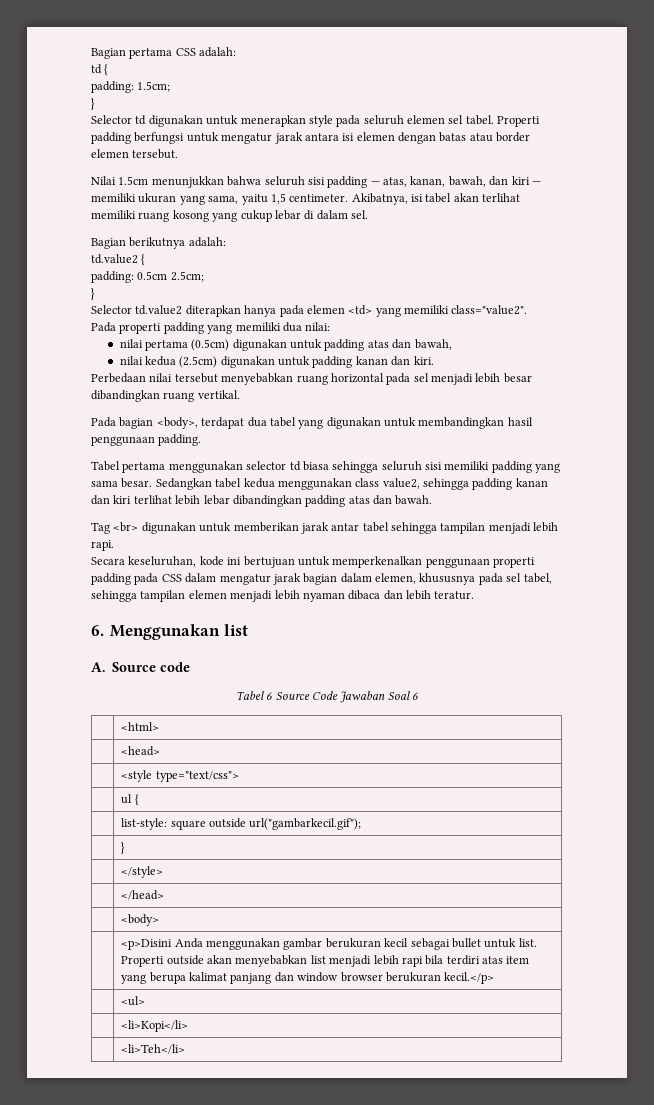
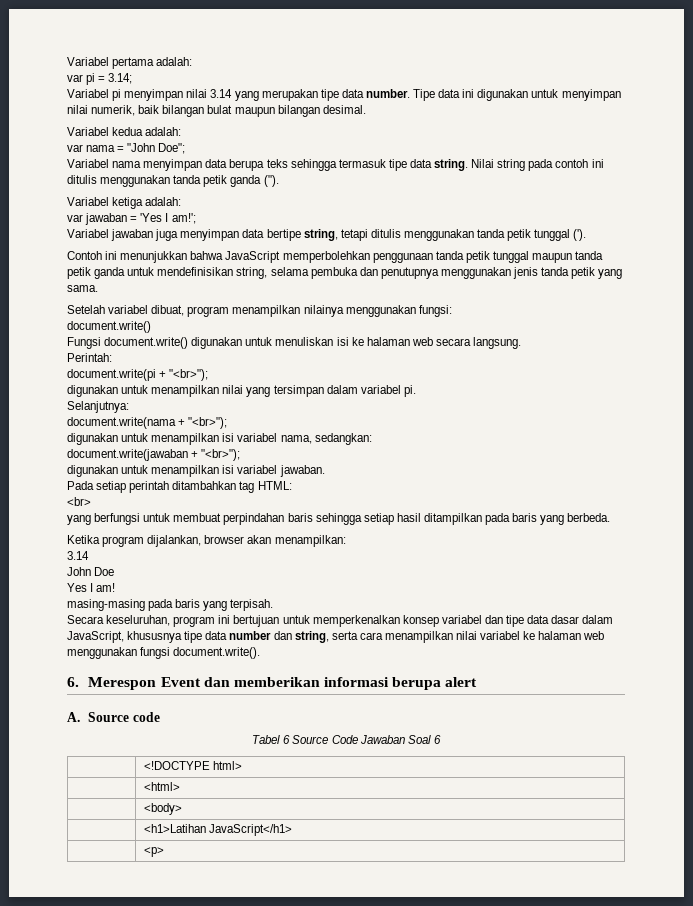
[91,47,237,59] [91,64,109,76] [91,81,171,93] [91,98,95,110] [91,115,541,127] [91,132,531,144] [91,149,179,159] [91,176,541,188] [91,193,521,205] [91,210,368,222] [91,237,226,249] [91,254,146,266] [91,271,204,283] [91,288,95,300] [91,305,528,317] [91,322,331,334] [119,339,452,351] [119,356,434,368] [91,373,532,385] [91,390,240,402] [91,417,533,429] [91,434,202,446] [91,461,561,473] [91,478,548,490] [91,495,433,507] [91,522,559,534] [91,540,114,551] Bagian pertama CSS adalah: // td { // padding: 1.5cm; // } // Selector td digunakan untuk menerapkan style pada seluruh elemen sel tabel. Properti padding berfungsi untuk mengatur jarak antara isi elemen dengan batas atau border elemen tersebut. // Nilai 1.5cm menunjukkan bahwa seluruh sisi padding — atas, kanan, bawah, dan kiri — memiliki ukuran yang sama, yaitu 1,5 centimeter. Akibatnya, isi tabel akan terlihat memiliki ruang kosong yang cukup lebar di dalam sel. // Bagian berikutnya adalah: // td.value2 { // padding: 0.5cm 2.5cm; // } // Selector td.value2 diterapkan hanya pada elemen <td> yang memiliki class="value2". // Pada properti padding yang memiliki dua nilai: // nilai pertama (0.5cm) digunakan untuk padding atas dan bawah, // nilai kedua (2.5cm) digunakan untuk padding kanan dan kiri. // Perbedaan nilai tersebut menyebabkan ruang horizontal pada sel menjadi lebih besar dibandingkan ruang vertikal. // Pada bagian <body>, terdapat dua tabel yang digunakan untuk membandingkan hasil penggunaan padding. // Tabel pertama menggunakan selector td biasa sehingga seluruh sisi memiliki padding yang sama besar. Sedangkan tabel kedua menggunakan class value2, sehingga padding kanan dan kiri terlihat lebih lebar dibandingkan padding atas dan bawah. // Tag <br> digunakan untuk memberikan jarak antar tabel sehingga tampilan menjadi lebih rapi. -> [67,57,193,69] [67,73,133,85] [67,89,621,101] [67,105,366,117] [67,127,182,136] [67,143,186,154] [67,159,604,171] [67,175,279,187] [67,197,182,209] [67,213,196,225] [67,229,587,241] [67,251,604,263] [67,267,623,279] [67,285,98,292] [67,305,452,317] [67,321,151,333] [67,337,522,349] [67,353,112,362] [67,369,209,381] [67,385,416,397] [67,401,129,413] [67,417,228,429] [67,433,372,445] [67,449,241,461] [67,465,325,477] [67,481,292,493] [67,497,91,506] [67,513,611,525] [67,535,346,547] [67,551,89,560] [67,567,115,576] [67,583,116,592] [67,599,274,611] Variabel pertama adalah: // var pi = 3.14; // Variabel pi menyimpan nilai 3.14 yang merupakan tipe data number. Tipe data ini digunakan untuk menyimpan nilai numerik, baik bilangan bulat maupun bilangan desimal. // Variabel kedua adalah: // var nama = "John Doe"; // Variabel nama menyimpan data berupa teks sehingga termasuk tipe data string. Nilai string pada contoh ini ditulis menggunakan tanda petik ganda ("). // Variabel ketiga adalah: // var jawaban = 'Yes I am!'; // Variabel jawaban juga menyimpan data bertipe string, tetapi ditulis menggunakan tanda petik tunggal ('). // Contoh ini menunjukkan bahwa JavaScript memperbolehkan penggunaan tanda petik tunggal maupun tanda petik ganda untuk mendefinisikan string, selama pembuka dan penutupnya menggunakan jenis tanda petik yang sama. // Setelah variabel dibuat, program menampilkan nilainya menggunakan fungsi: // document.write() // Fungsi document.write() digunakan untuk menuliskan isi ke halaman web secara langsung. // Perintah: // document.write(pi + "<br>"); // digunakan untuk menampilkan nilai yang tersimpan dalam variabel pi. // Selanjutnya: // document.write(nama + "<br>"); // digunakan untuk menampilkan isi variabel nama, sedangkan: // document.write(jawaban + "<br>"); // digunakan untuk menampilkan isi variabel jawaban. // Pada setiap perintah ditambahkan tag HTML: // <br> // yang berfungsi untuk membuat perpindahan baris sehingga setiap hasil ditampilkan pada baris yang berbeda. // Ketika program dijalankan, browser akan menampilkan: // 3.14 // John Doe // Yes I am! // masing-masing pada baris yang terpisah.
[199,556,224,566] kode -> [173,616,216,627] program
[425,557,535,568] [91,573,552,585] [91,590,475,602] [91,624,248,640] penggunaan properti padding pada CSS dalam mengatur jarak bagian dalam elemen, khususnya pada sel tabel, sehingga tampilan elemen menjadi lebih nyaman dibaca dan lebih teratur. // 6. Menggunakan list -> [402,615,614,627] [67,631,605,643] [67,647,261,659] [67,677,478,690] konsep variabel dan tipe data dasar dalam JavaScript, khususnya tipe data number dan string, serta cara menampilkan nilai variabel ke halaman web menggunakan fungsi document.write(). // 6. Merespon Event dan memberikan informasi berupa alert
[121,722,160,731] [121,746,161,756] [121,770,239,782] [121,794,139,806] [121,818,362,830] [121,842,126,854] [121,866,164,878] [121,890,165,900] [121,914,160,926] [121,938,537,950] [121,955,530,967] [121,972,495,984] [121,996,146,1006] [121,1020,189,1032] [121,1044,186,1054] <html> // | <head> // | <style type="text/css"> // | ul { // | list-style: square outside url("gambarkecil.gif"); // | } // | </style> // | </head> // | <body> // | <p>Disini Anda menggunakan gambar berukuran kecil sebagai bullet untuk list. Properti outside akan menyebabkan list menjadi lebih rapi bila terdiri atas item yang berupa kalimat panjang dan window browser berukuran kecil.</p> // | <ul> // | <li>Kopi</li> // | <li>Teh</li> -> [143,761,243,770] [143,782,180,791] [143,803,182,815] [143,824,293,836] [143,847,164,857] <!DOCTYPE html> // | <html> // | <body> // | <h1>Latihan JavaScript</h1> // | <p>

